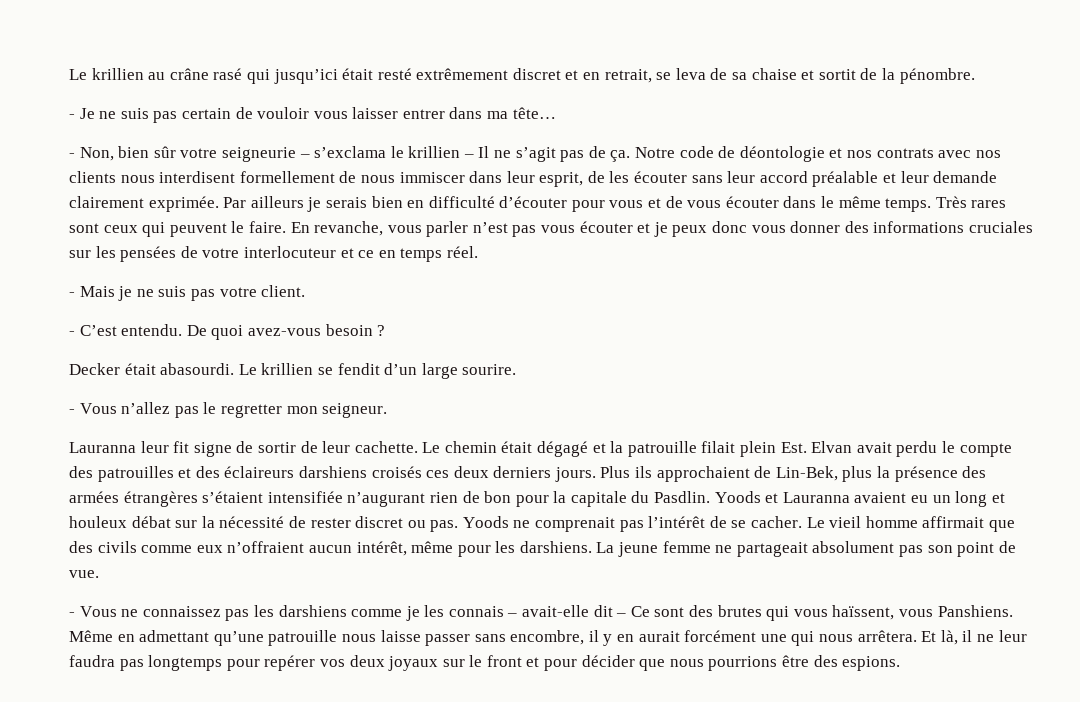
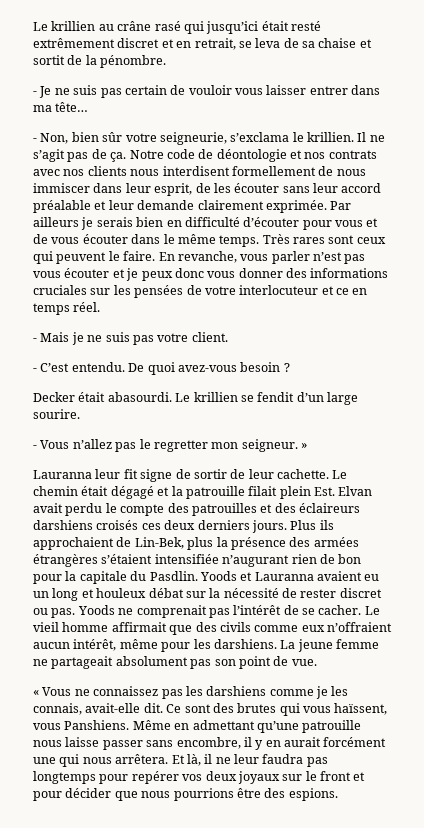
[221,146,474,162] seigneurie – s’exclama le krillien – -> [159,132,354,145] seigneurie, s’exclama le krillien.
(388, 410) none -> [301,443,307,449] »
[69,612,75,617] - -> [33,690,39,696] «
[448,605,627,617] connais – avait-elle dit – -> [33,703,163,715] connais, avait-elle dit.

